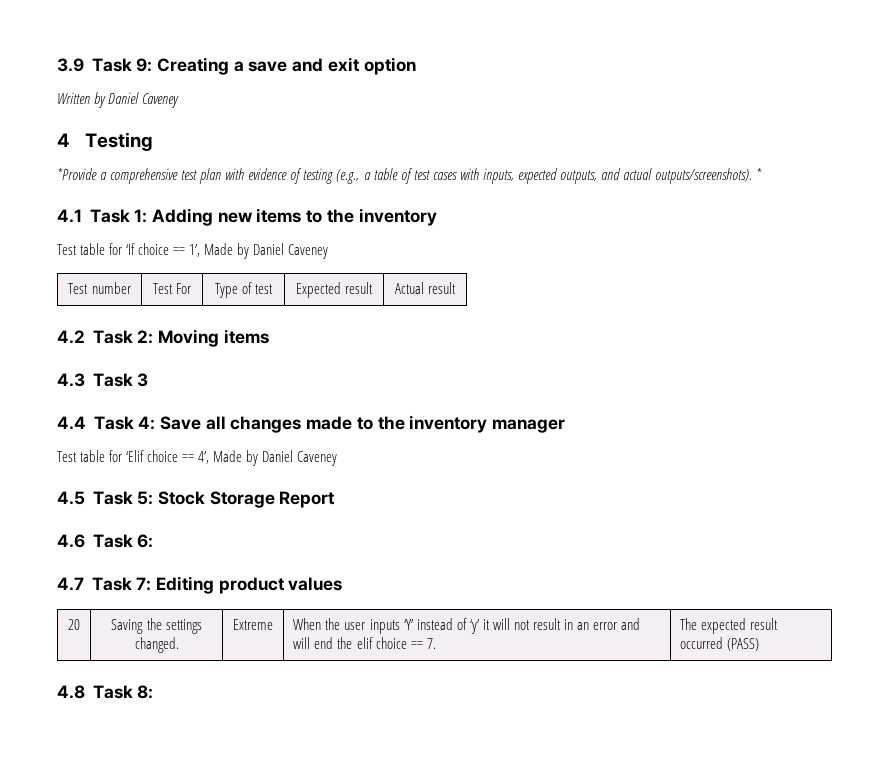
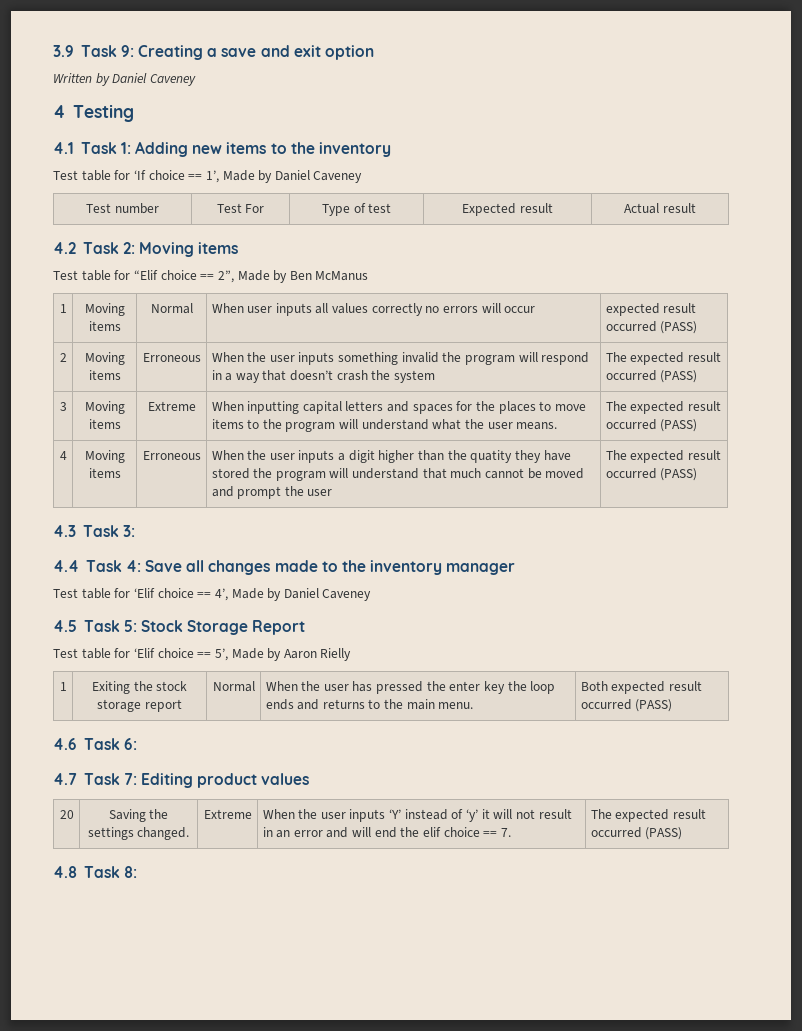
[57,168,763,184] // *Provide a comprehensive test plan with evidence of testing (e.g., a table of test cases with inputs, expected outputs, and actual outputs/screenshots). * -> (134, 113) none
(269, 336) none -> [53,270,369,283] [59,304,67,313] [84,303,125,316] [88,321,121,331] [150,303,193,314] [211,303,536,316] [605,303,697,316] [605,321,698,334] [59,353,67,362] [84,352,125,365] [88,370,121,380] [142,353,201,362] [211,352,590,365] [211,370,436,383] [605,352,721,365] [605,370,698,383] [59,402,67,411] [84,401,125,414] [88,419,121,429] [147,401,196,411] [211,401,586,414] [211,419,558,432] [605,401,721,414] [605,419,698,432] [59,451,67,460] [84,450,125,463] [88,468,121,478] [142,451,201,460] [211,450,571,463] [211,468,585,481] [211,486,333,499] [605,450,721,463] [605,468,698,481] // Test table for “Elif choice == 2”, Made by Ben McManus // 1 | Moving items | Normal | When user inputs all values correctly no errors will occur | expected result occurred (PASS) // 2 | Moving items | Erroneous | When the user inputs something invalid the program will respond in a way that doesn’t crash the system | The expected result occurred (PASS) // 3 | Moving items | Extreme | When inputting capital letters and spaces for the places to move items to the program will understand what the user means. | The expected result occurred (PASS) // 4 | Moving items | Erroneous | When the user inputs a digit higher than the quatity they have stored the program will understand that much cannot be moved and prompt the user | The expected result occurred (PASS)
[137,373,149,387] 3 -> [122,525,135,537] 3:
(336, 499) none -> [53,648,352,661] [59,682,67,691] [91,681,188,694] [97,699,182,712] [212,681,255,692] [265,681,556,694] [265,699,474,710] [580,681,702,694] [580,699,673,712] // Test table for ‘Elif choice == 5’, Made by Aaron Rielly // 1 | Exiting the stock storage report | Normal | When the user has pressed the enter key the loop ends and returns to the main menu. | Both expected result occurred (PASS)

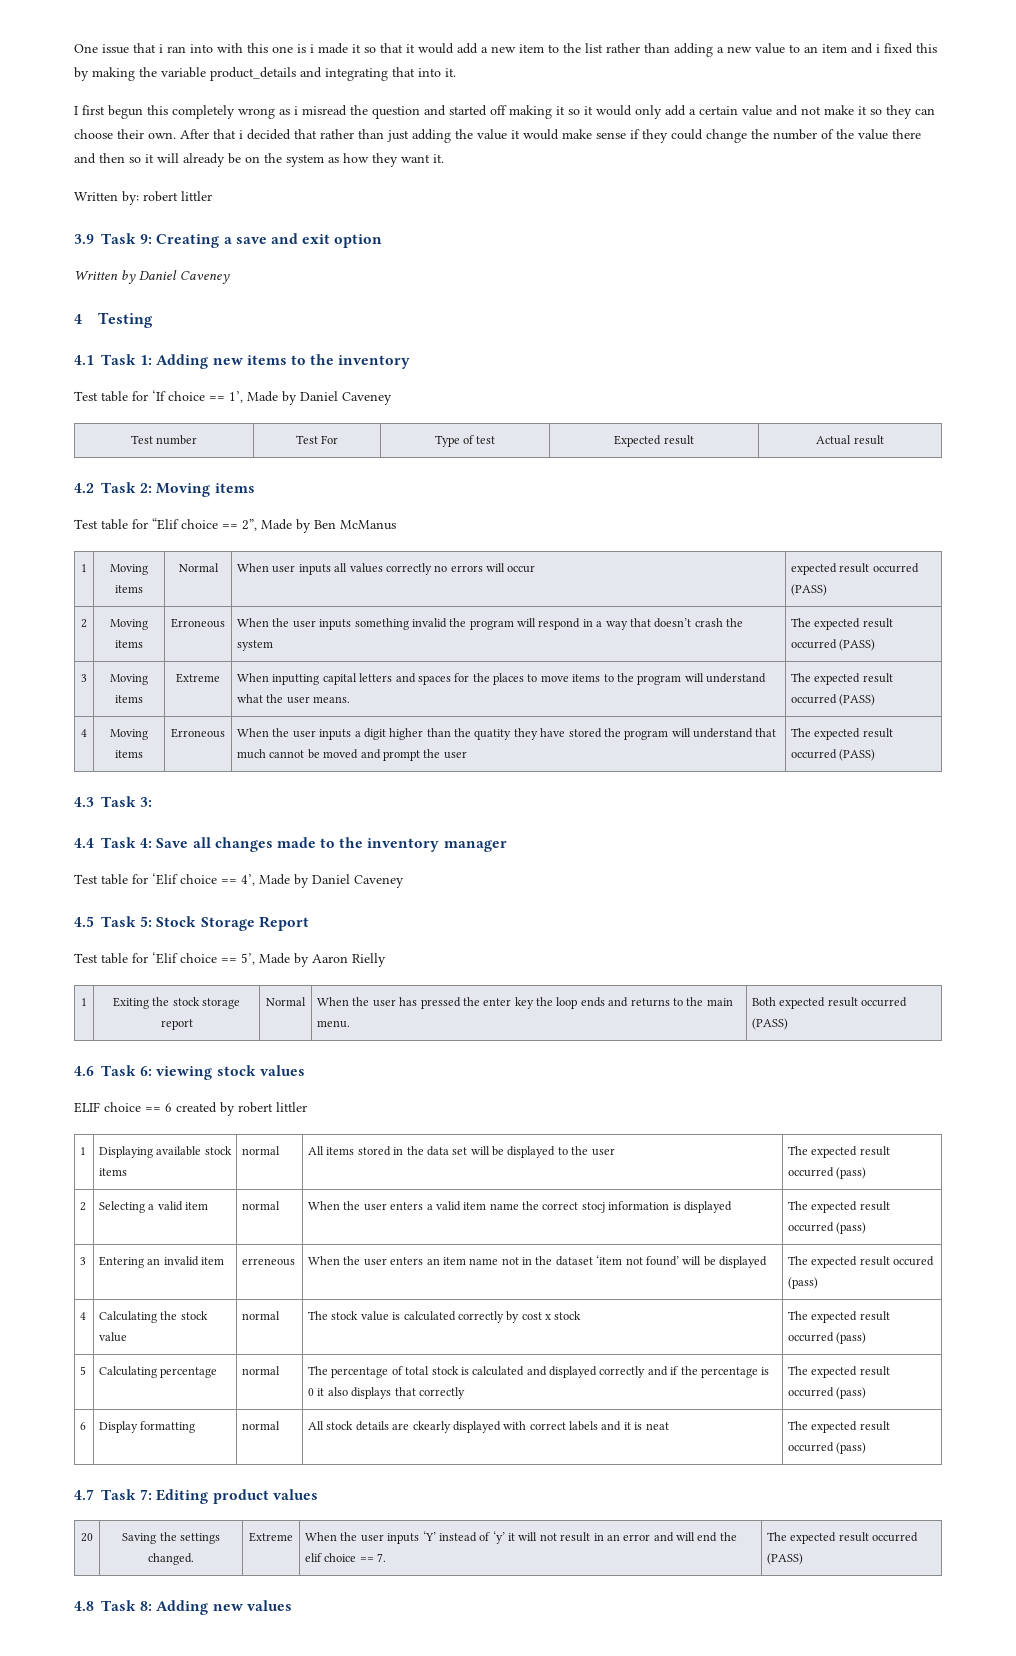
(53, 51) none -> [74,43,937,57] [74,67,456,81] [74,105,935,119] [74,129,921,143] [74,153,444,167] [74,191,212,205] One issue that i ran into with this one is i made it so that it would add a new item to the list rather than adding a new value to an item and i fixed this by making the variable product_details and integrating that into it. // I first begun this completely wrong as i misread the question and started off making it so it would only add a certain value and not make it so they can choose their own. After that i decided that rather than just adding the value it would make sense if they could change the number of the value there and then so it will already be on the system as how they want it. // Written by: robert littler //
(137, 744) none -> [156,1065,305,1080] [74,1102,307,1116] [80,1147,87,1155] [99,1146,232,1158] [99,1168,128,1176] [242,1146,281,1155] [308,1146,615,1158] [788,1146,890,1158] [788,1167,867,1179] [80,1202,87,1211] [99,1201,209,1213] [242,1201,281,1210] [308,1201,732,1213] [788,1201,890,1213] [788,1222,867,1234] [80,1257,87,1265] [99,1256,225,1268] [242,1258,296,1266] [308,1255,768,1268] [788,1256,935,1268] [788,1277,819,1289] [80,1312,87,1320] [99,1311,208,1323] [99,1332,128,1342] [242,1311,281,1320] [308,1311,582,1323] [788,1311,890,1323] [788,1332,867,1344] [80,1366,87,1375] [99,1366,218,1378] [242,1366,281,1375] [308,1366,770,1378] [308,1387,465,1399] [788,1366,890,1378] [788,1387,867,1399] [80,1422,87,1430] [99,1421,196,1433] [242,1421,281,1430] [308,1421,669,1433] [788,1421,890,1433] [788,1442,867,1454] viewing stock values // ELIF choice == 6 created by robert littler // 1 | Displaying available stock items | normal | All items stored in the data set will be displayed to the user | The expected result occurred (pass) // 2 | Selecting a valid item | normal | When the user enters a valid item name the correct stocj information is displayed | The expected result occurred (pass) // 3 | Entering an invalid item | erreneous | When the user enters an item name not in the dataset ‘item not found’ will be displayed | The expected result occured (pass) // 4 | Calculating the stock value | normal | The stock value is calculated correctly by cost x stock | The expected result occurred (pass) // 5 | Calculating percentage | normal | The percentage of total stock is calculated and displayed correctly and if the percentage is 0 it also displays that correctly | The expected result occurred (pass) // 6 | Display formatting | normal | All stock details are ckearly displayed with correct labels and it is neat | The expected result occurred (pass)
(137, 872) none -> [156,1600,292,1615] Adding new values

